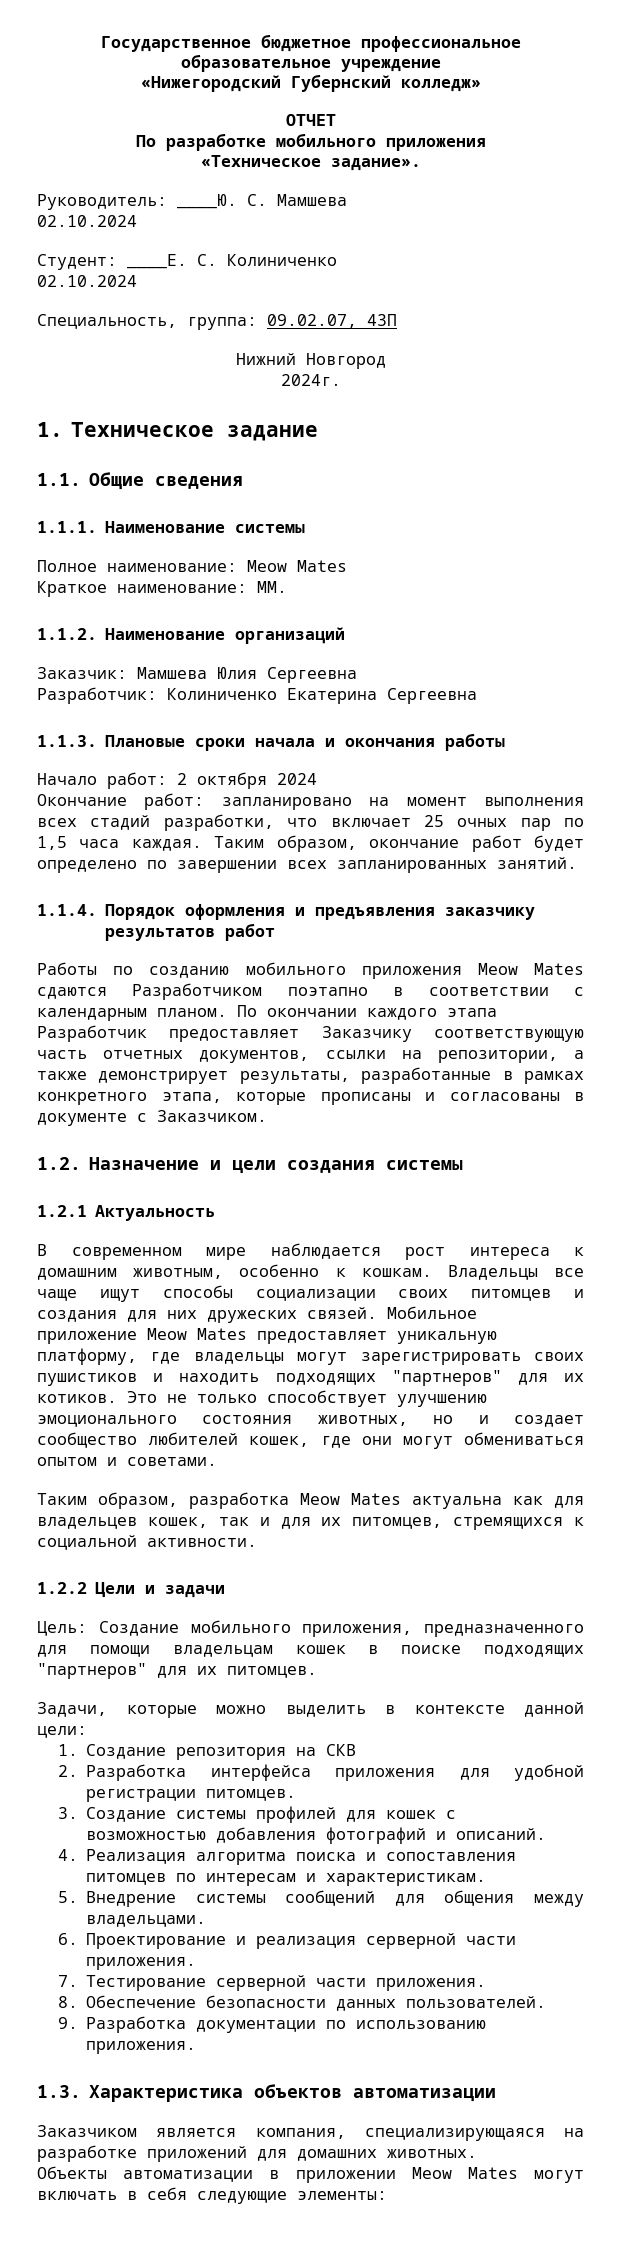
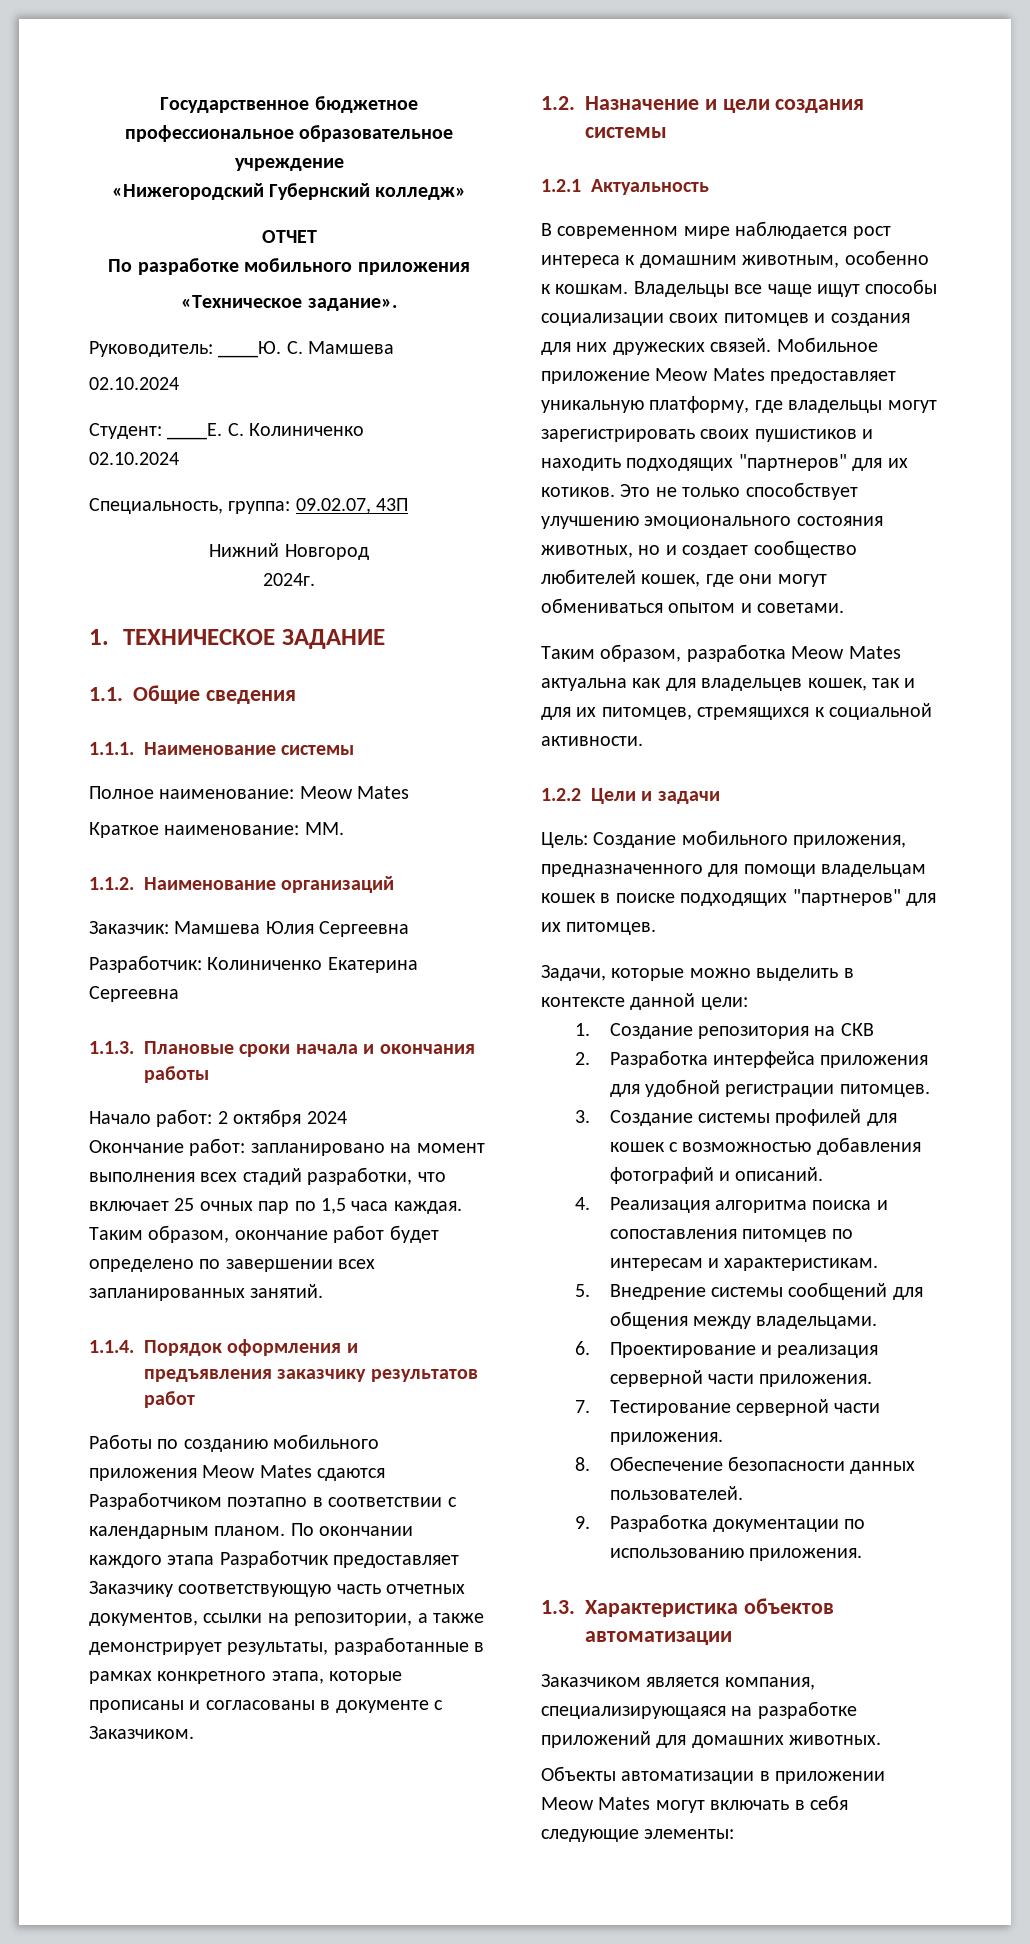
[71,422,319,441] Техническое задание -> [123,629,386,649] ТЕХНИЧЕСКОЕ ЗАДАНИЕ

